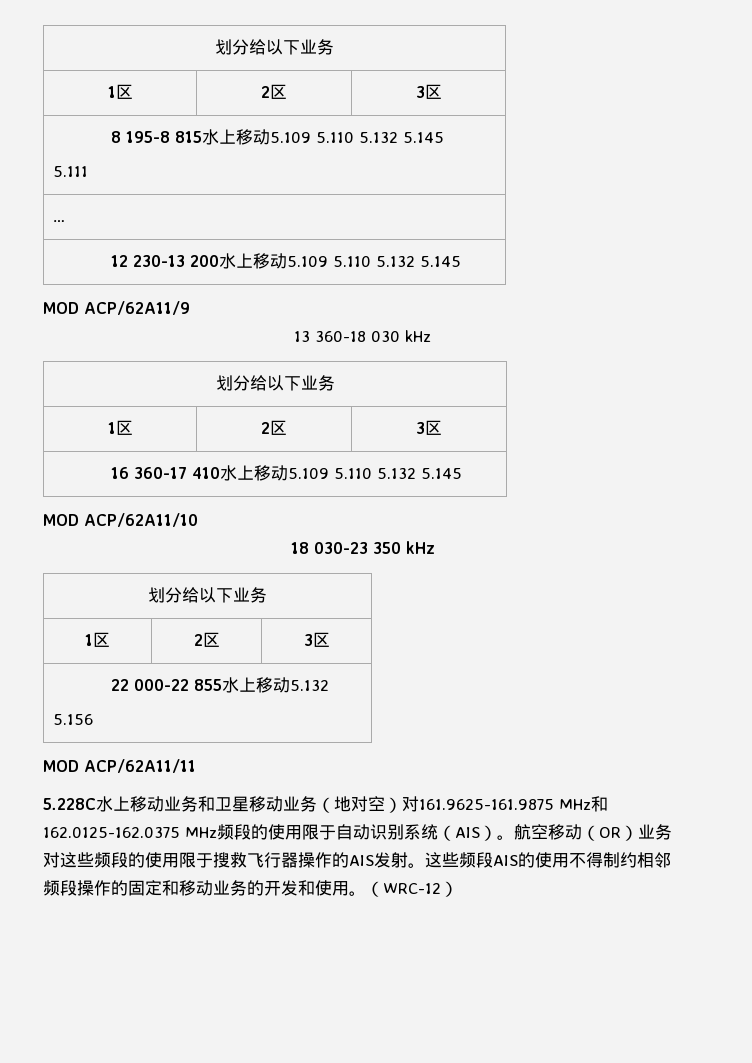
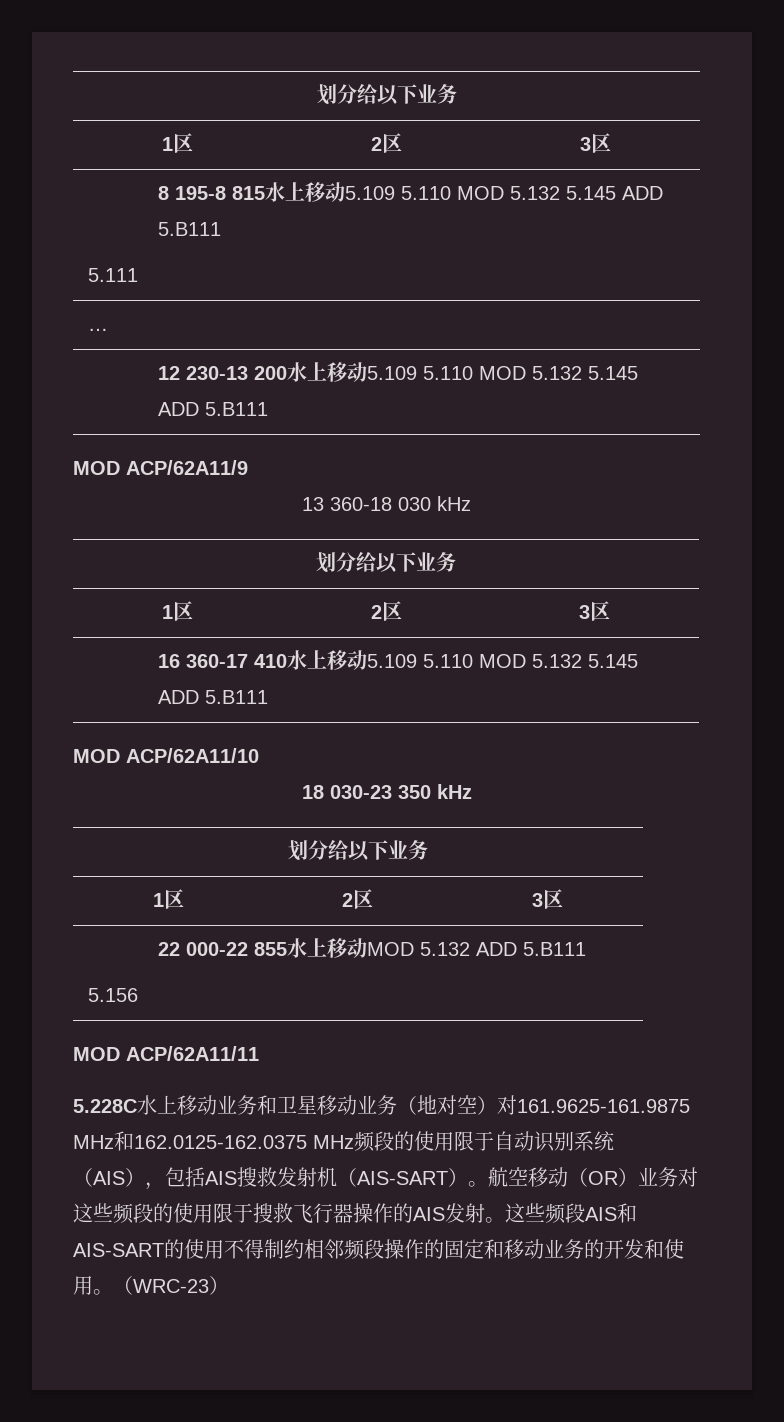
[358,132,444,143] 5.132 5.145 -> [457,186,664,200] [158,222,222,236] MOD 5.132 5.145 ADD 5.B111
[375,256,461,267] 5.132 5.145 -> [479,366,639,380] [158,402,269,416] MOD 5.132 5.145 ADD 5.B111
[376,468,462,479] 5.132 5.145 -> [479,654,639,668] [158,690,269,704] MOD 5.132 5.145 ADD 5.B111
[289,680,329,691] 5.132 -> [367,942,587,956] MOD 5.132 ADD 5.B111
(497, 833) none -> [145,1167,468,1190] ，包括AIS搜救发射机（AIS-SART）
(518, 860) none -> [617,1203,637,1223] [73,1243,164,1257] 和AIS-SART
[383,883,441,894] WRC-12 -> [133,1279,209,1293] WRC-23

